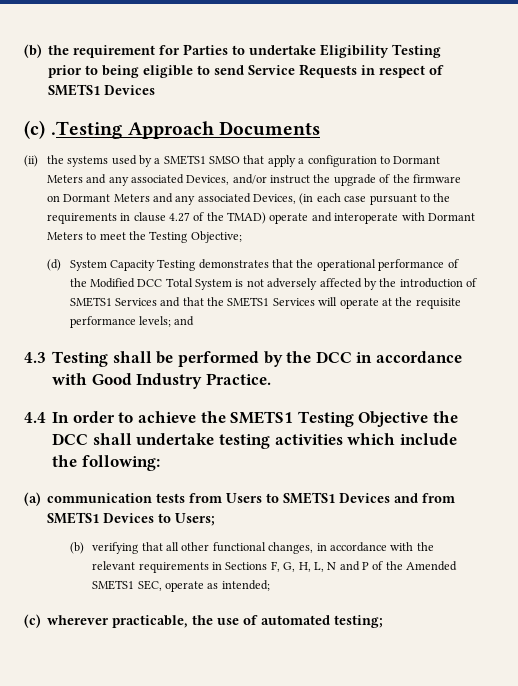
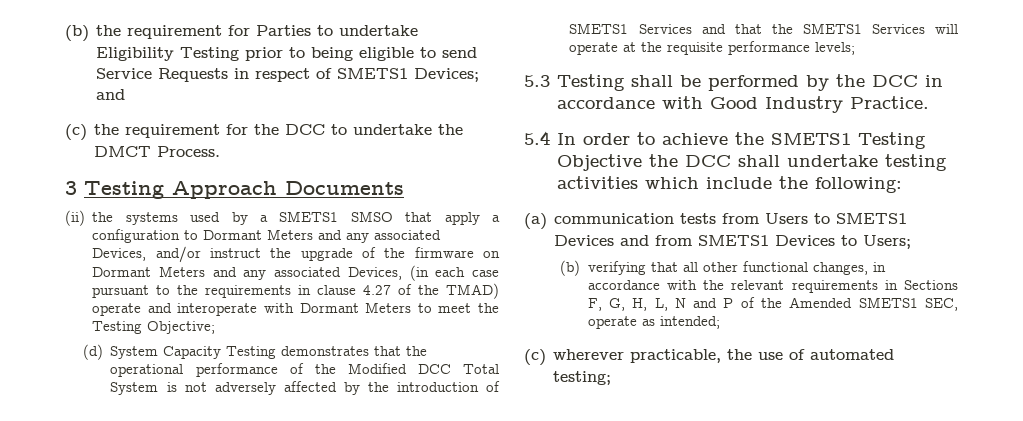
[104,85,156,95] [24,120,123,139] Devices // (c) .Testing -> [414,68,480,82] [96,89,126,100] [65,124,464,141] [94,146,221,157] [65,181,165,199] Devices; and // (c) the requirement for the DCC to undertake the DMCT Process. // 3 Testing
[174,316,195,326] [24,352,46,363] and // 4.3 -> [524,75,550,87] // 5.3
[24,412,46,423] 4.4 -> [524,131,550,145] 5.4

